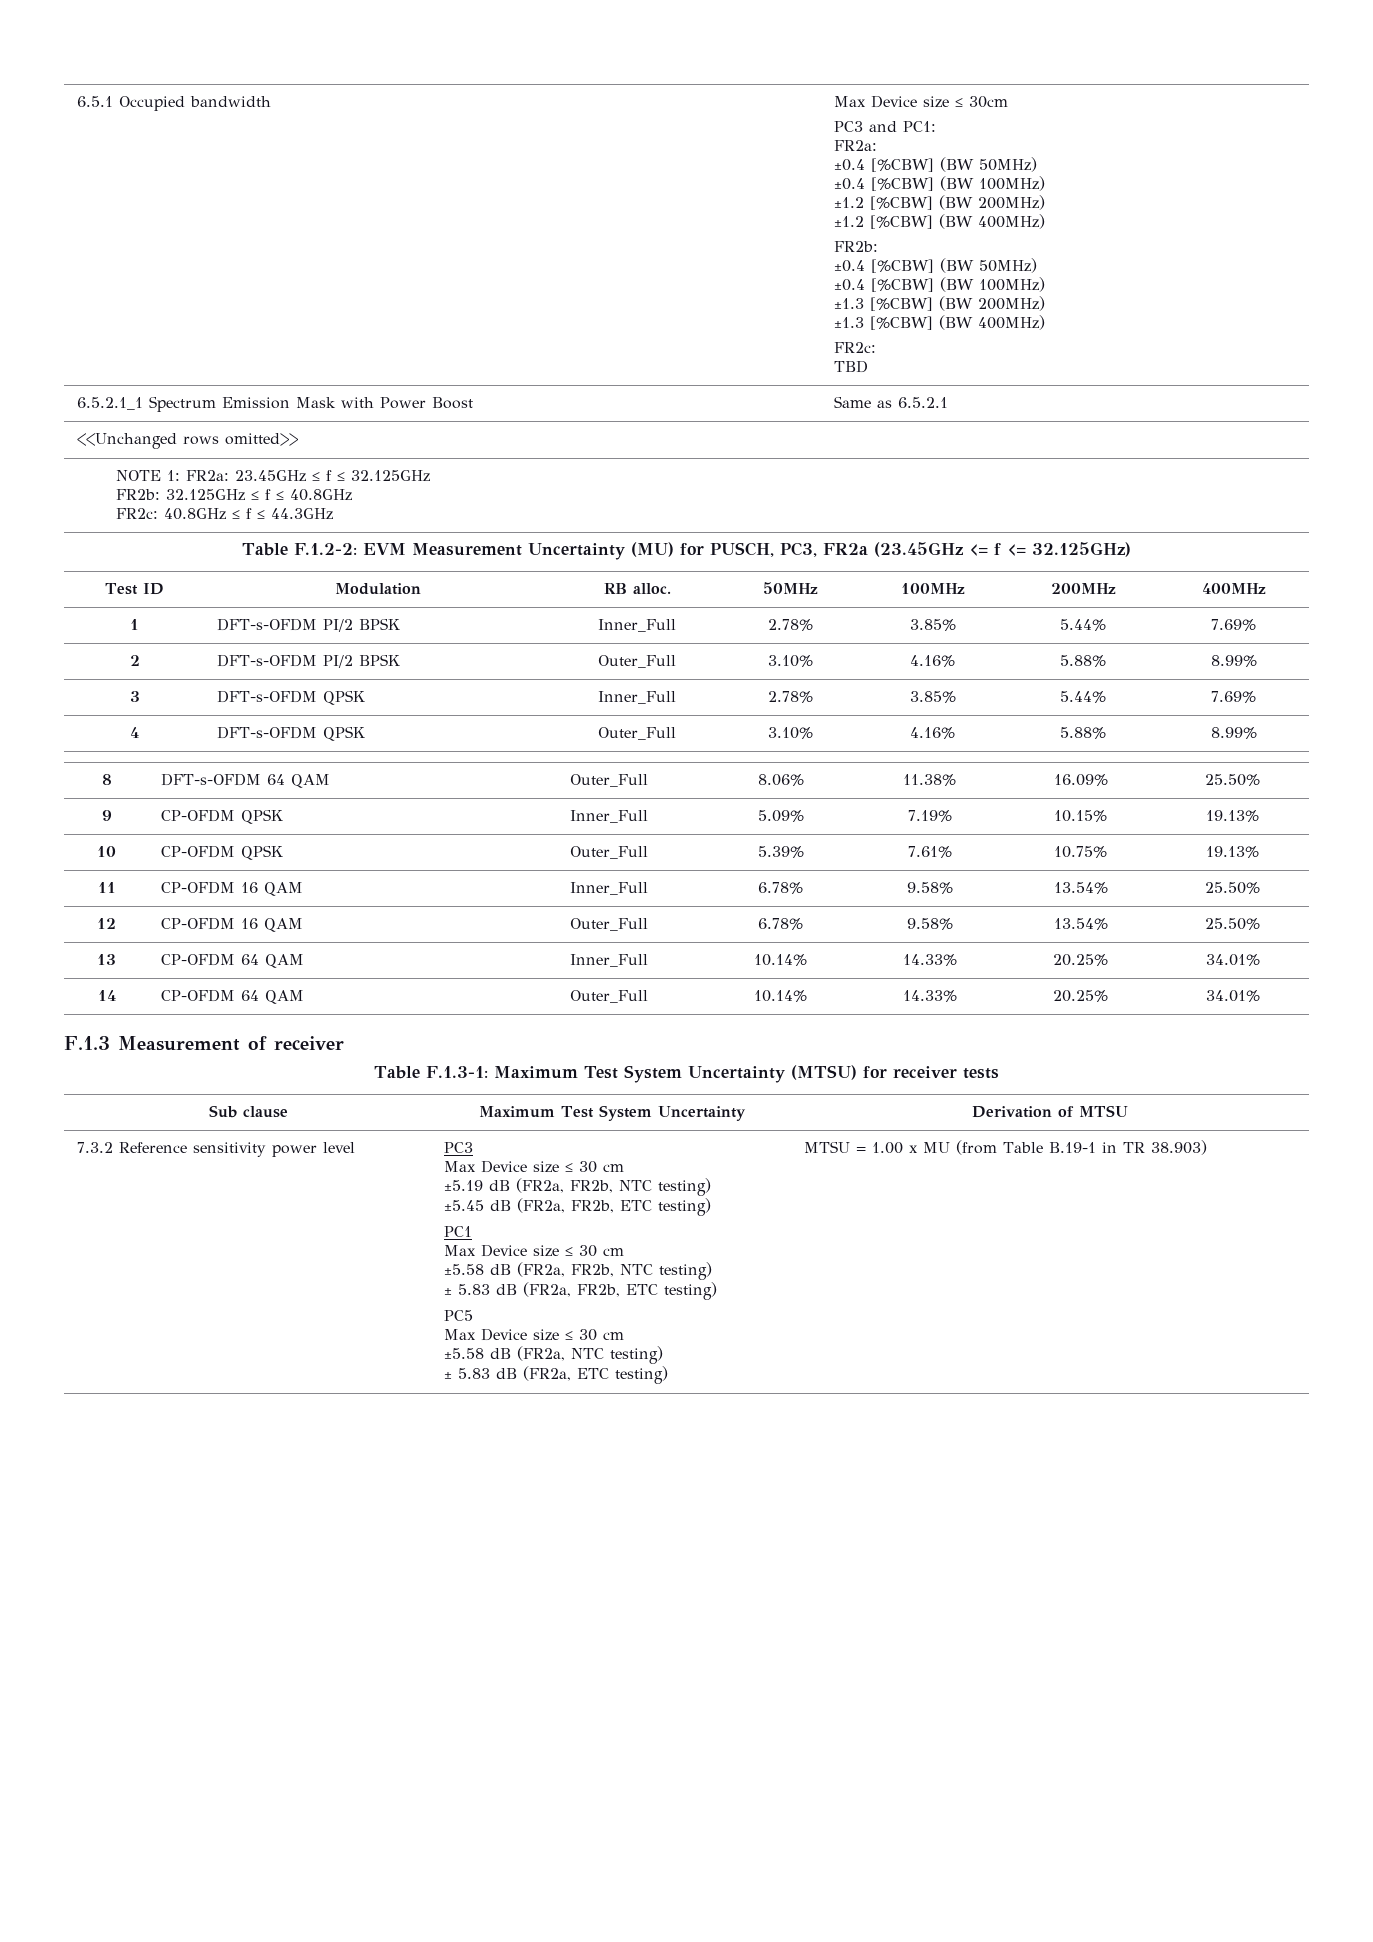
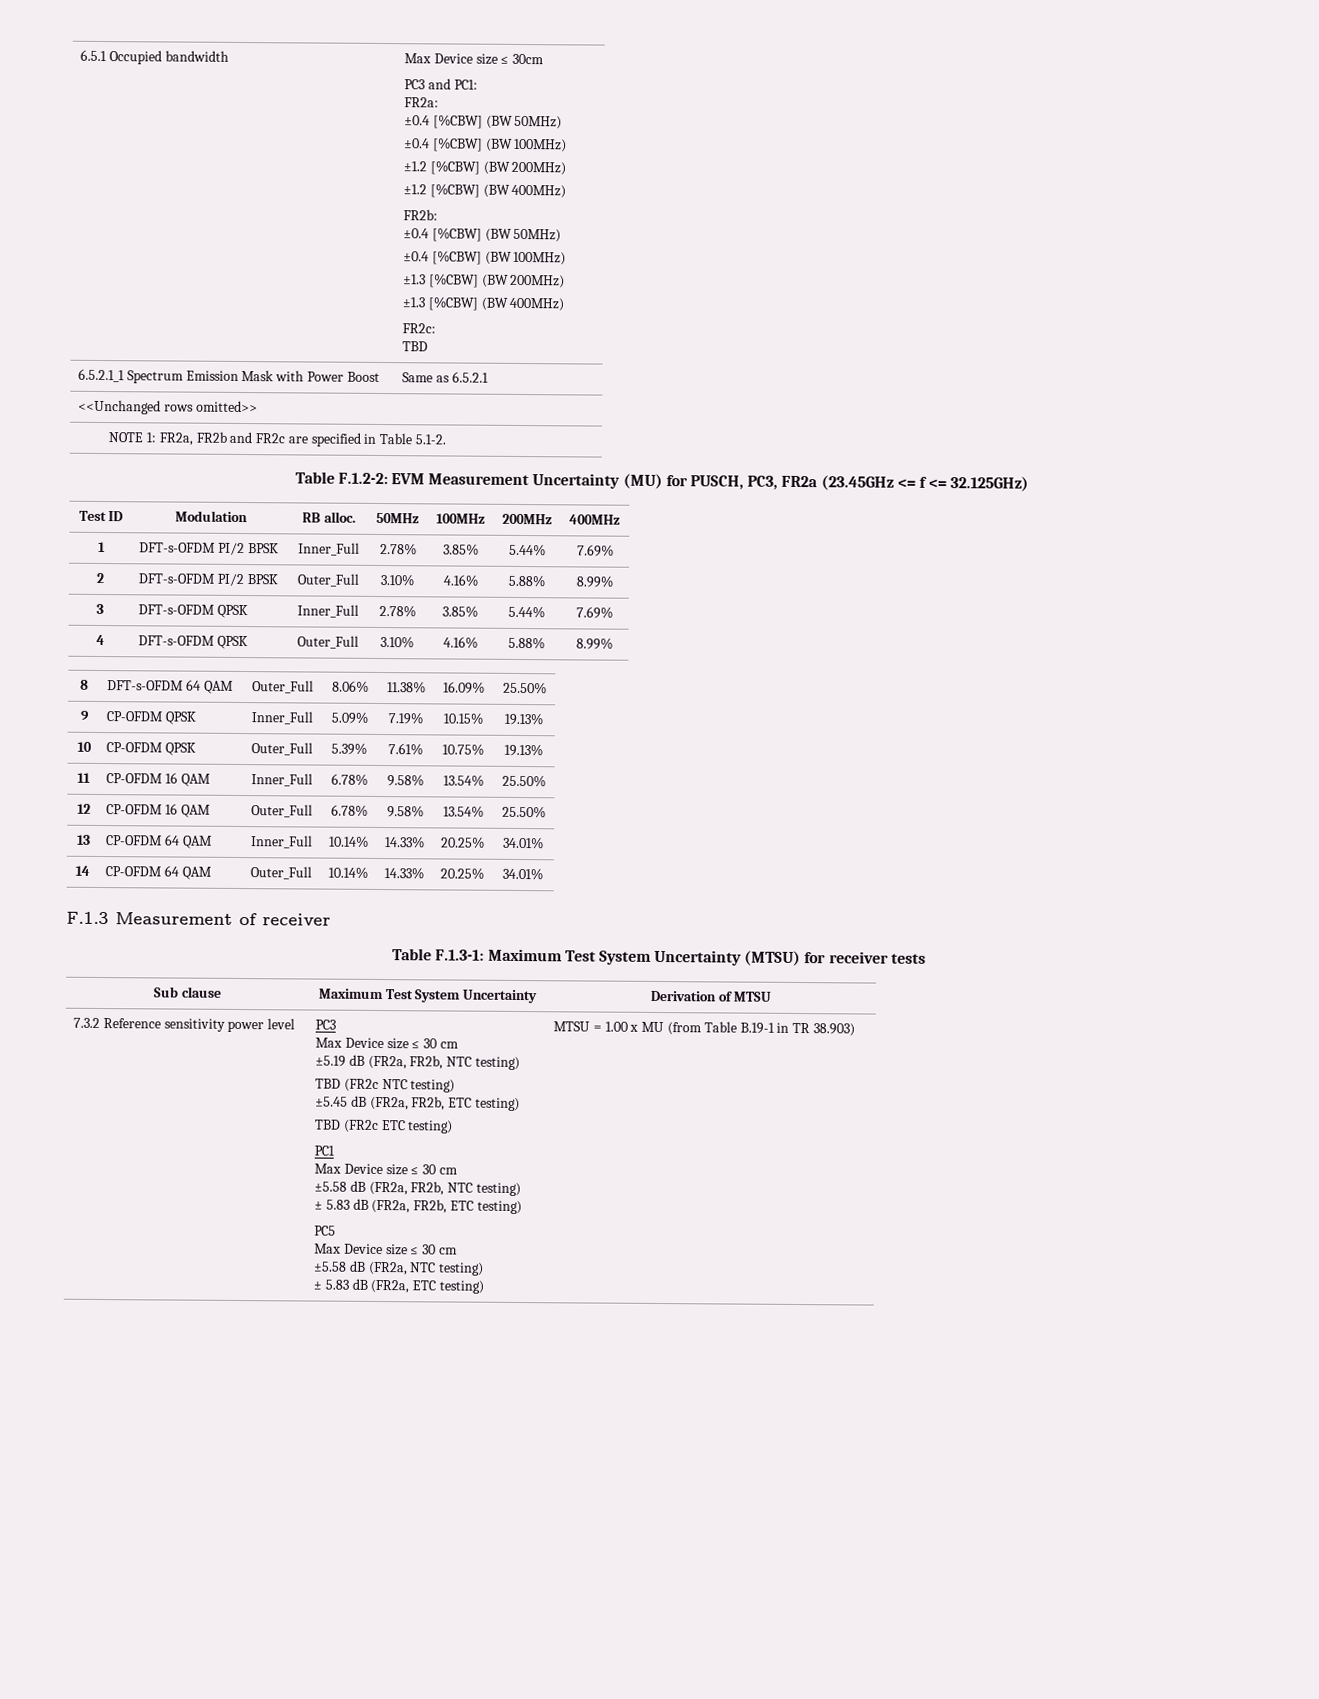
[185,470,430,482] [115,489,352,501] [115,508,333,520] FR2a: 23.45GHz ≤ f ≤ 32.125GHz // FR2b: 32.125GHz ≤ f ≤ 40.8GHz // FR2c: 40.8GHz ≤ f ≤ 44.3GHz -> [158,431,447,447] FR2a, FR2b and FR2c are specified in Table 5.1-2.
(711, 1187) none -> [315,1078,456,1093] // TBD (FR2c NTC testing)
(711, 1207) none -> [314,1119,454,1134] // TBD (FR2c ETC testing)

